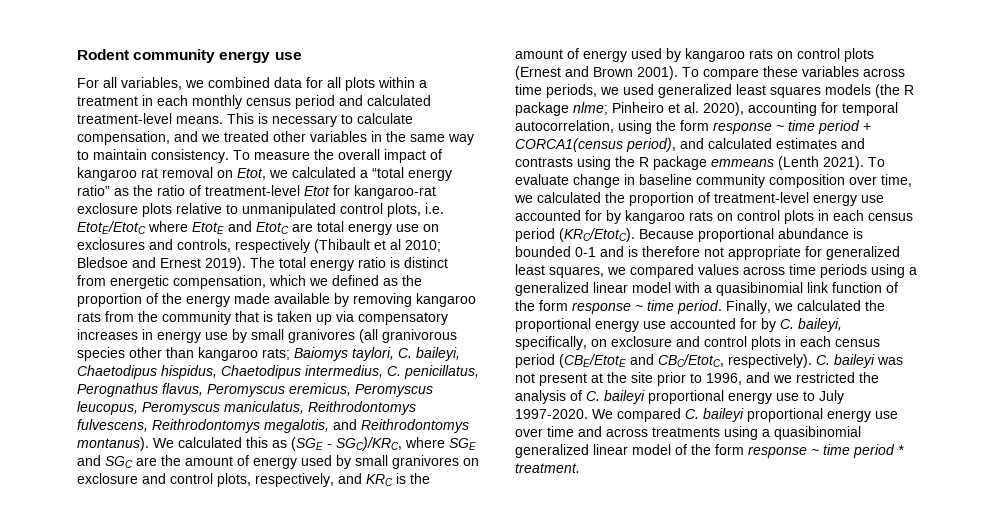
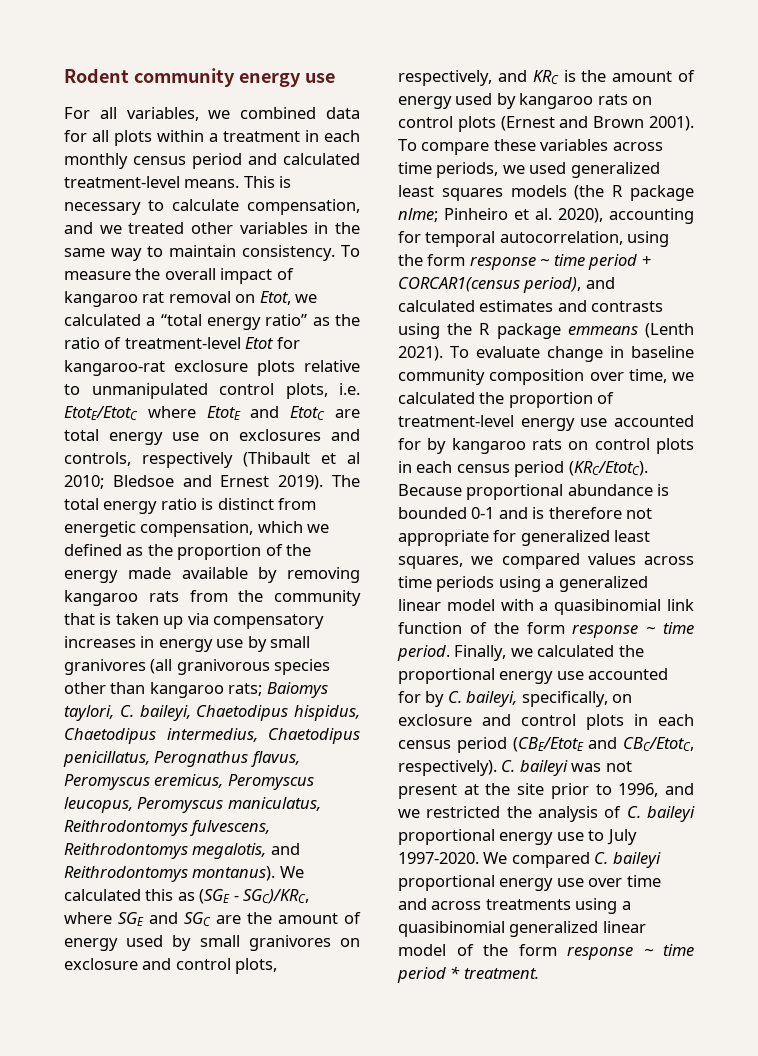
[387,366,401,376] C. -> [268,728,360,744] Chaetodipus
[515,138,623,152] CORCA1(census -> [398,277,520,292] CORCAR1(census

